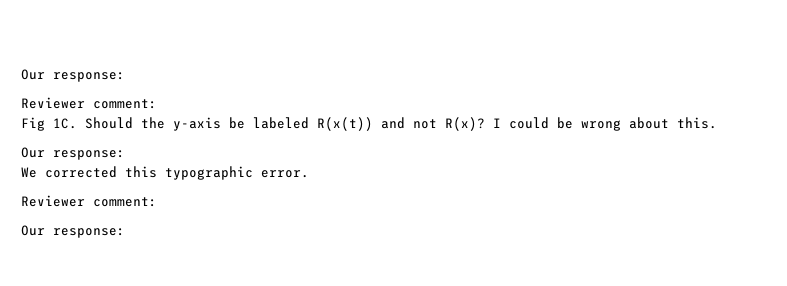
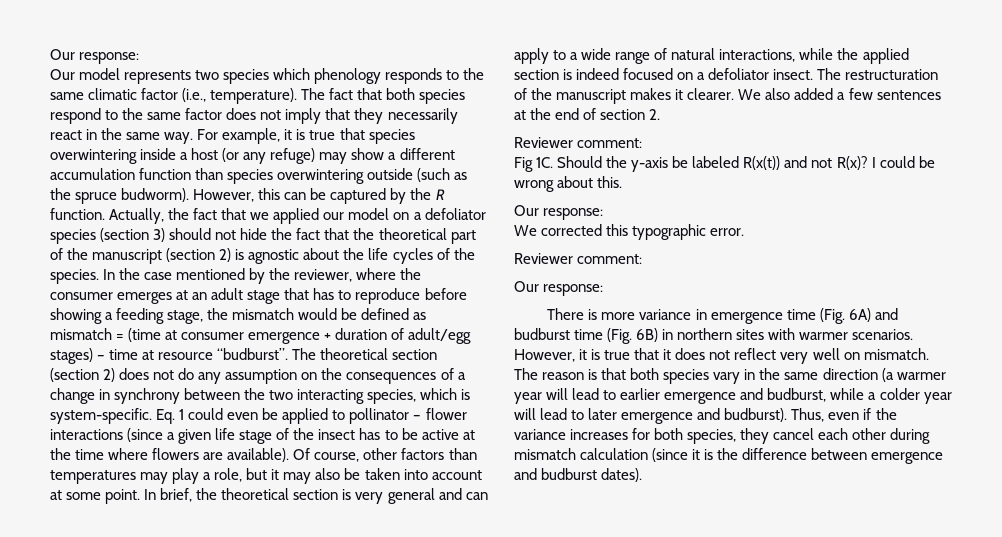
[21,69,125,82] Our response: -> [50,49,140,64] [50,68,485,84] [50,88,466,104] [50,108,458,124] [50,128,415,144] [50,148,455,164] [50,168,468,184] [50,188,445,204] [50,208,486,224] [50,228,476,244] [50,248,475,264] [50,268,422,284] [50,288,467,304] [50,308,427,324] [50,328,472,344] [50,348,438,364] [50,368,466,384] [50,388,471,404] [50,408,467,424] [50,428,475,444] [50,448,477,462] [50,468,482,484] [50,488,488,504] [514,48,909,64] [514,68,939,80] [514,88,941,104] [514,108,661,120] Our response: // Our model represents two species which phenology responds to the same climatic factor (i.e., temperature). The fact that both species respond to the same factor does not imply that they necessarily react in the same way. For example, it is true that species overwintering inside a host (or any refuge) may show a different accumulation function than species overwintering outside (such as the spruce budworm). However, this can be captured by the R function. Actually, the fact that we applied our model on a defoliator species (section 3) should not hide the fact that the theoretical part of the manuscript (section 2) is agnostic about the life cycles of the species. In the case mentioned by the reviewer, where the consumer emerges at an adult stage that has to reproduce before showing a feeding stage, the mismatch would be defined as mismatch = (time at consumer emergence + duration of adult/egg stages) – time at resource “budburst”. The theoretical section (section 2) does not do any assumption on the consequences of a change in synchrony between the two interacting species, which is system-specific. Eq. 1 could even be applied to pollinator – flower interactions (since a given life stage of the insect has to be active at the time where flowers are available). Of course, other factors than temperatures may play a role, but it may also be taken into account at some point. In brief, the theoretical section is very general and can apply to a wide range of natural interactions, while the applied section is indeed focused on a defoliator insect. The restructuration of the manuscript makes it clearer. We also added a few sentences at the end of section 2.
(125, 233) none -> [547,308,898,324] [514,328,914,344] [514,348,929,364] [514,368,946,384] [514,388,952,404] [514,408,897,424] [514,428,931,444] [514,448,944,464] [514,468,643,482] // There is more variance in emergence time (Fig. 6A) and budburst time (Fig. 6B) in northern sites with warmer scenarios. However, it is true that it does not reflect very well on mismatch. The reason is that both species vary in the same direction (a warmer year will lead to earlier emergence and budburst, while a colder year will lead to later emergence and budburst). Thus, even if the variance increases for both species, they cancel each other during mismatch calculation (since it is the difference between emergence and budburst dates).

